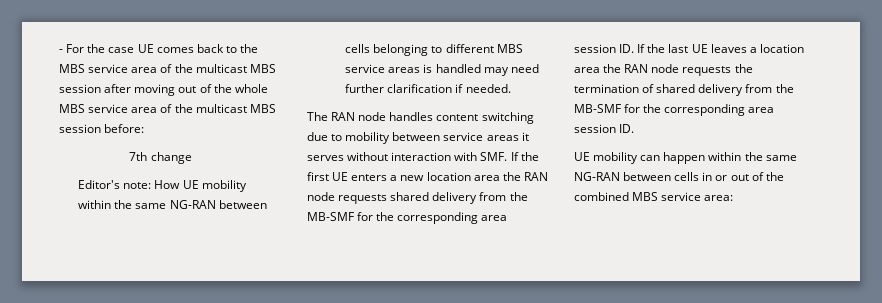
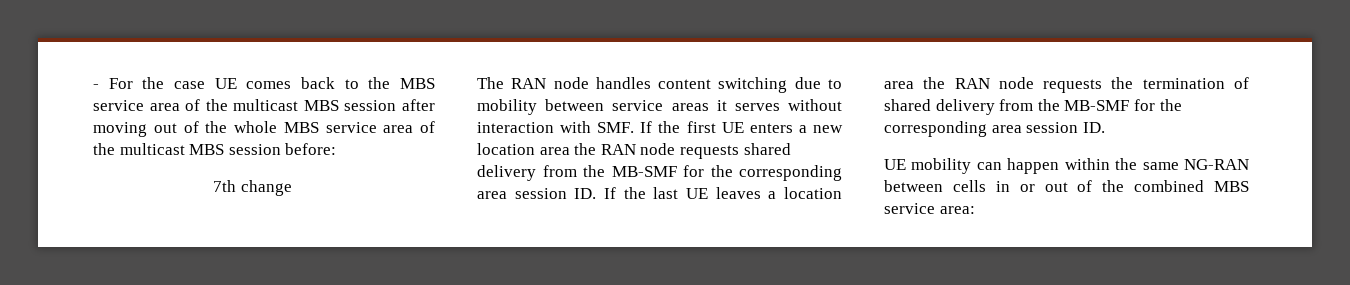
[78,180,247,192] [78,200,267,209] [345,44,523,56] [345,64,539,76] [345,84,511,93] // Editor's note: How UE mobility within the same NG-RAN between cells belonging to different MBS service areas is handled may need further clarification if needed. -> (292, 188) none

